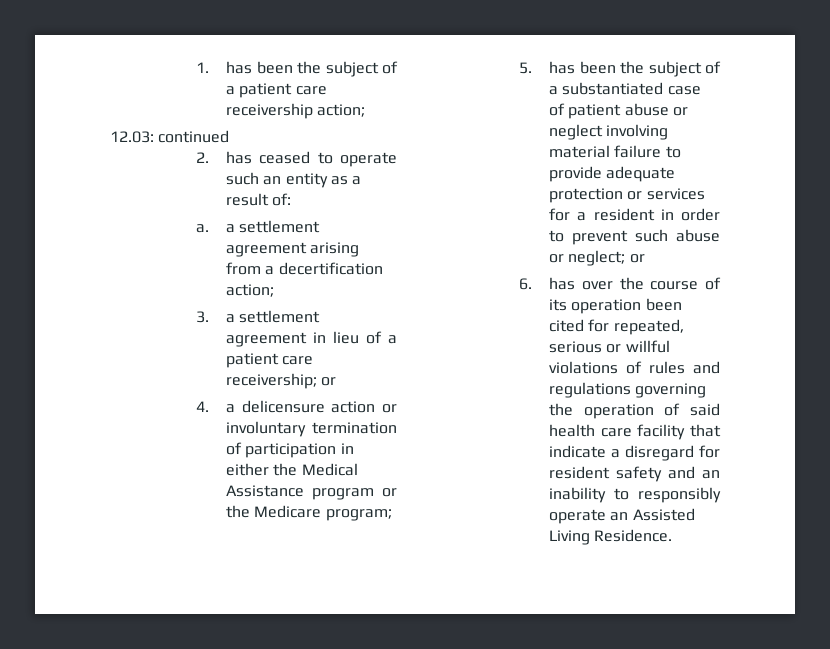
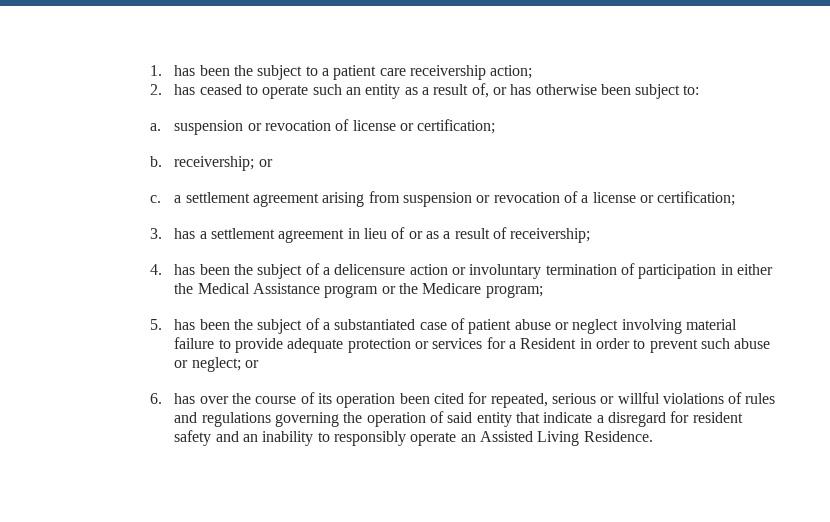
[382,61,398,74] of -> [305,66,318,76] to
[110,130,230,143] // 12.03: continued -> (533, 72) none
[272,193,292,206] [196,224,210,233] of: // a. -> [471,83,700,99] [149,119,496,135] [149,156,273,171] [149,195,161,203] of, or has otherwise been subject to: // a. suspension or revocation of license or certification; // b. receivership; or // c.
[265,262,383,275] [226,284,275,297] a decertification action; -> [402,191,736,207] suspension or revocation of a license or certification;
(210, 317) none -> [174,228,196,239] has
[388,335,397,344] [226,353,314,368] [226,373,337,389] a patient care receivership; or -> [408,227,591,243] or as a result of receivership;
(210, 406) none -> [174,263,320,279] has been the subject of
[593,208,655,221] resident -> [520,338,577,349] Resident
[549,424,686,440] health care facility -> [476,412,512,427] entity

